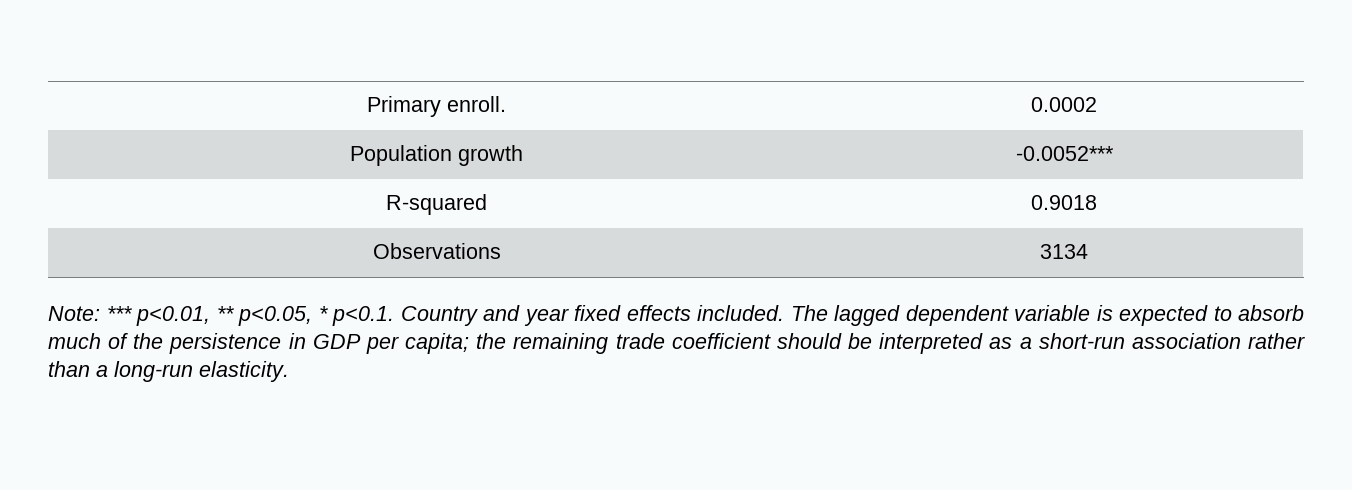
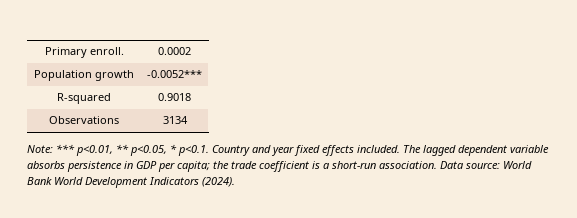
[1096,305,1304,326] [48,333,164,349] is expected to absorb much of the -> [27,161,65,169] absorbs
[513,333,609,354] remaining -> (229, 165) none
[776,333,1305,354] [48,361,289,382] should be interpreted as a short-run association rather than a long-run elasticity. -> [312,161,532,169] [27,177,235,188] is a short-run association. Data source: World Bank World Development Indicators (2024).

